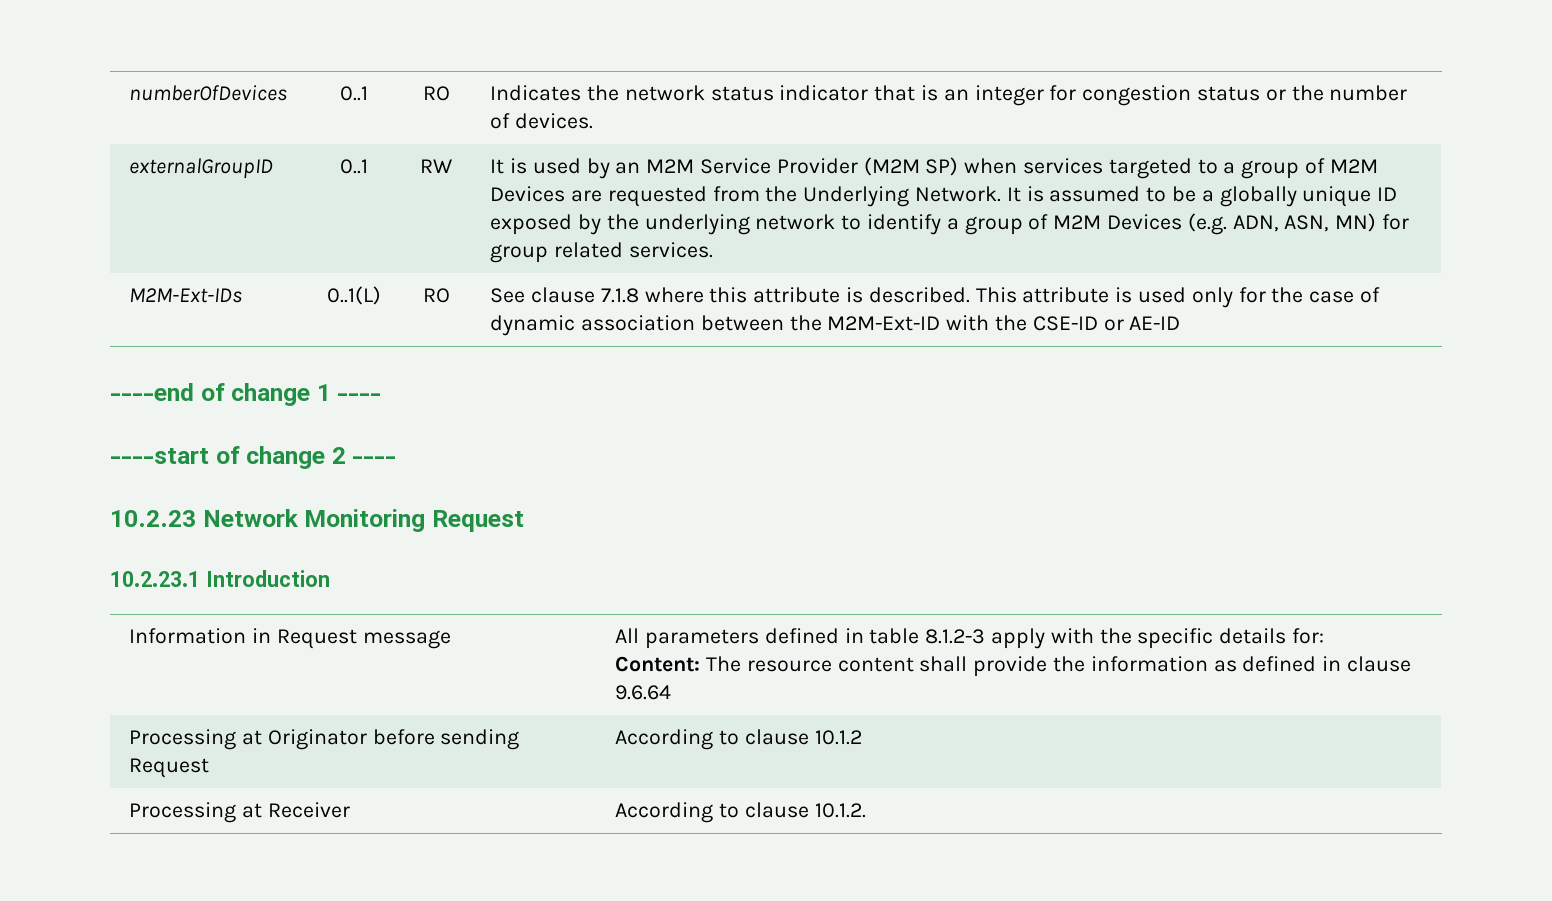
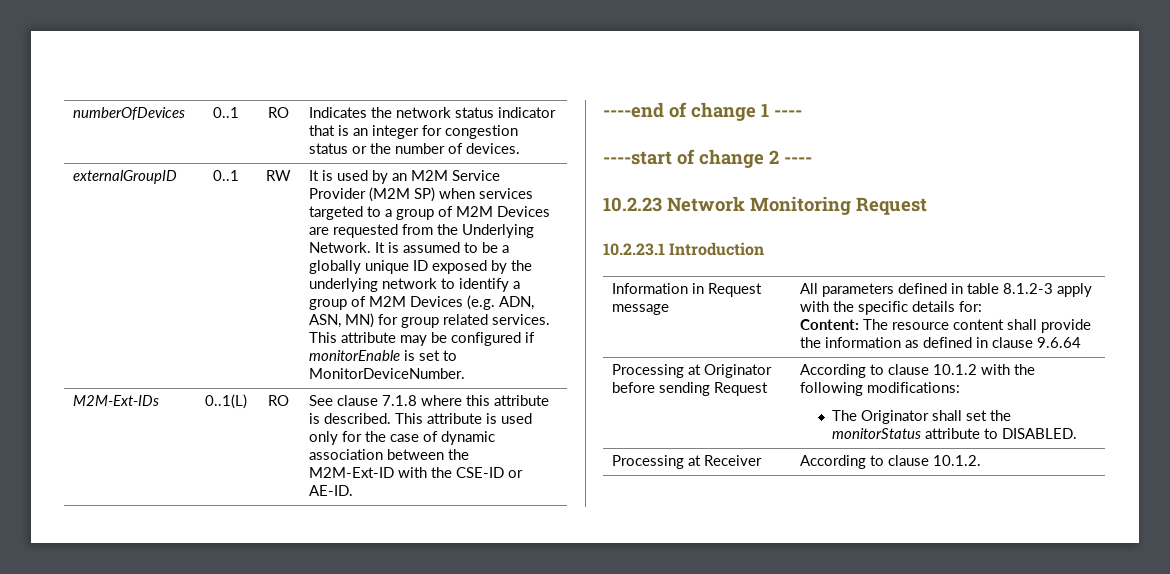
(713, 250) none -> [309,332,536,346] [309,350,458,361] [309,368,466,379] This attribute may be configured if monitorEnable is set to MonitorDeviceNumber.
[1129,316,1181,330] AE-ID -> [309,485,354,496] AE-ID.
(862, 737) none -> [981,364,1036,375] [800,382,961,396] [832,410,1012,424] [832,428,1078,439] with the following modifications: // The Originator shall set the monitorStatus attribute to DISABLED.

